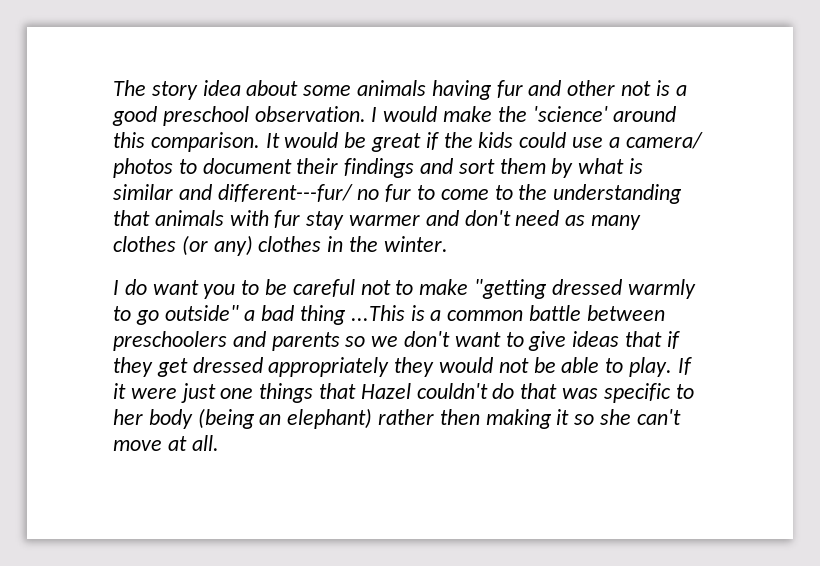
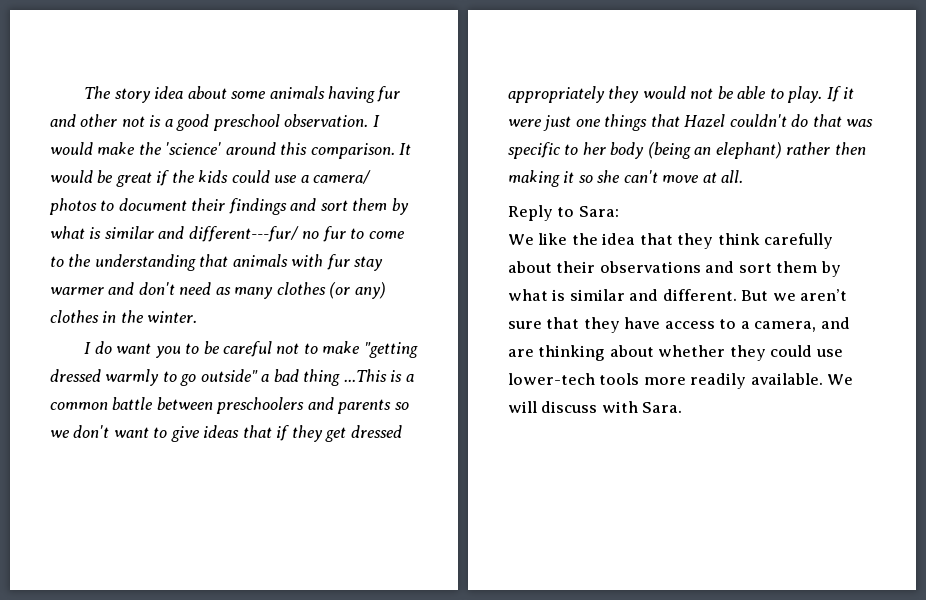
(219, 443) none -> [508,205,619,221] [508,233,834,249] [508,261,841,277] [508,289,848,301] [508,317,850,333] [508,345,843,361] [508,373,854,389] [508,401,683,413] // Reply to Sara: // We like the idea that they think carefully about their observations and sort them by what is similar and different. But we aren’t sure that they have access to a camera, and are thinking about whether they could use lower-tech tools more readily available. We will discuss with Sara.

